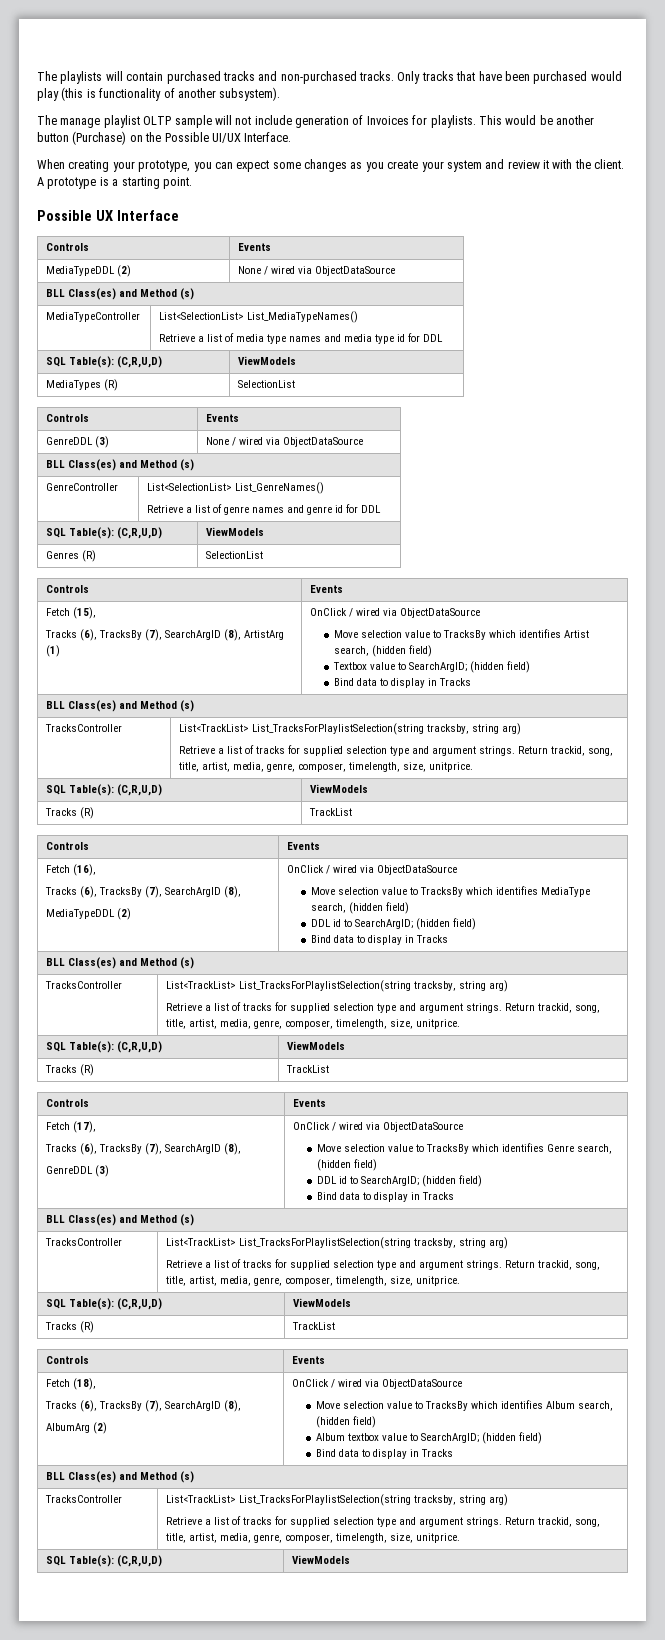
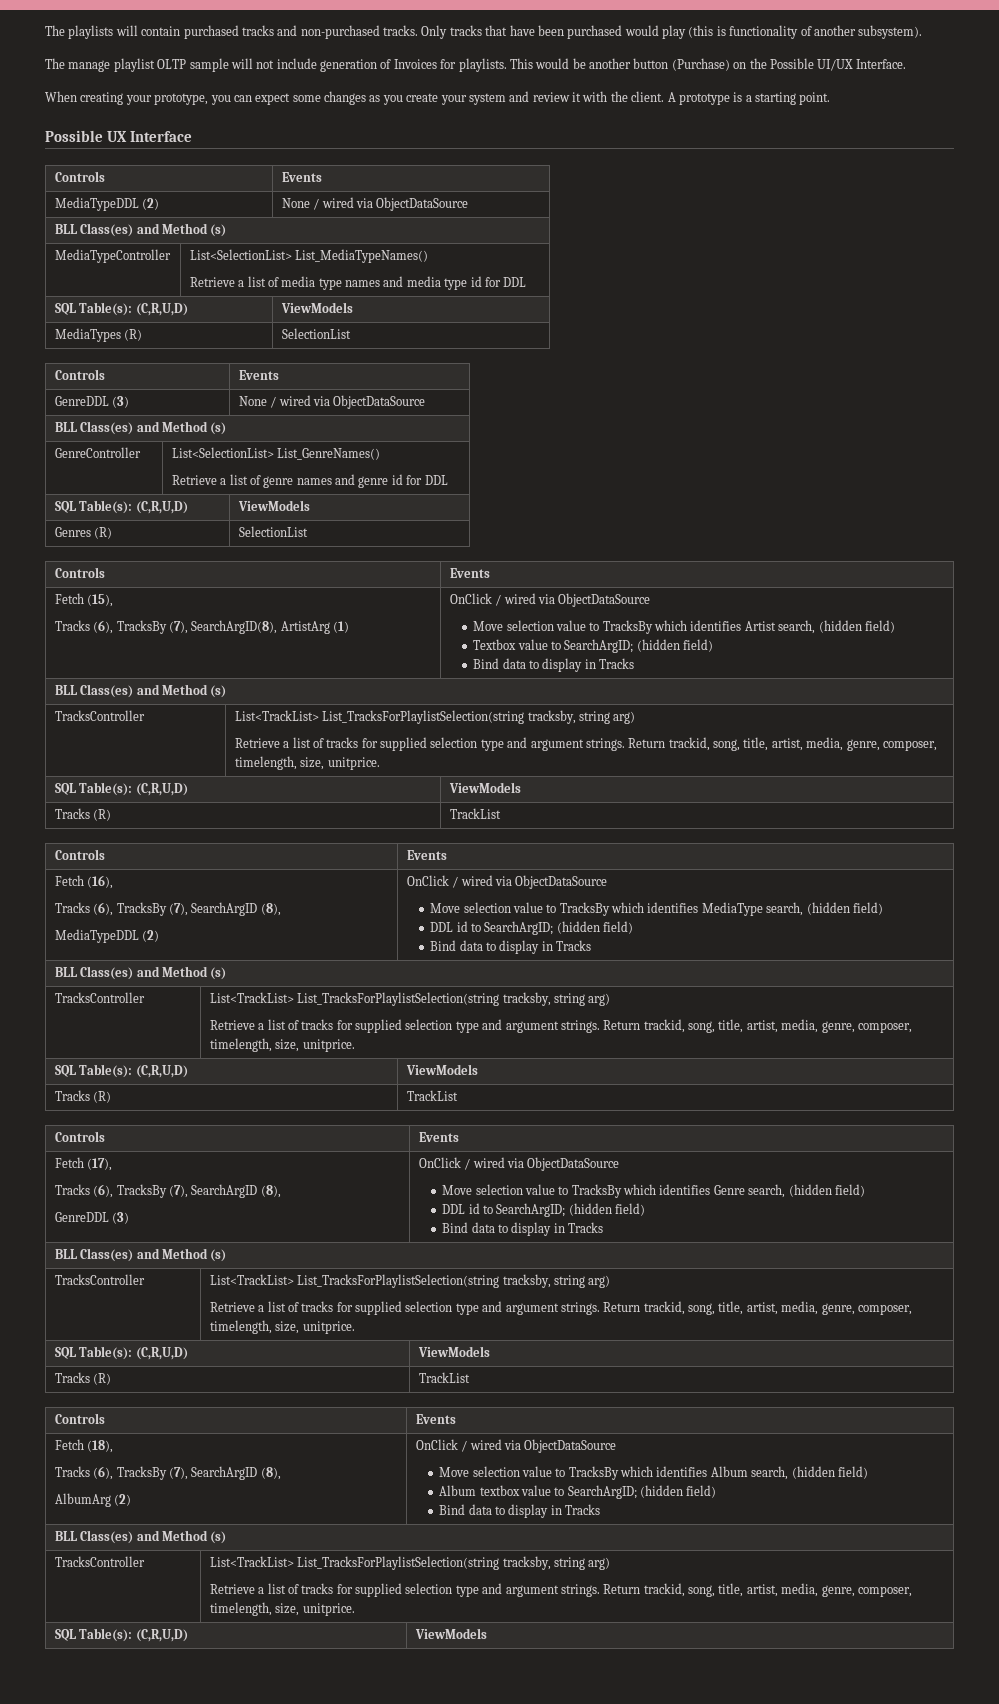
[165,629,242,641] SearchArgID (8), -> [191,620,278,634] SearchArgID(8),

